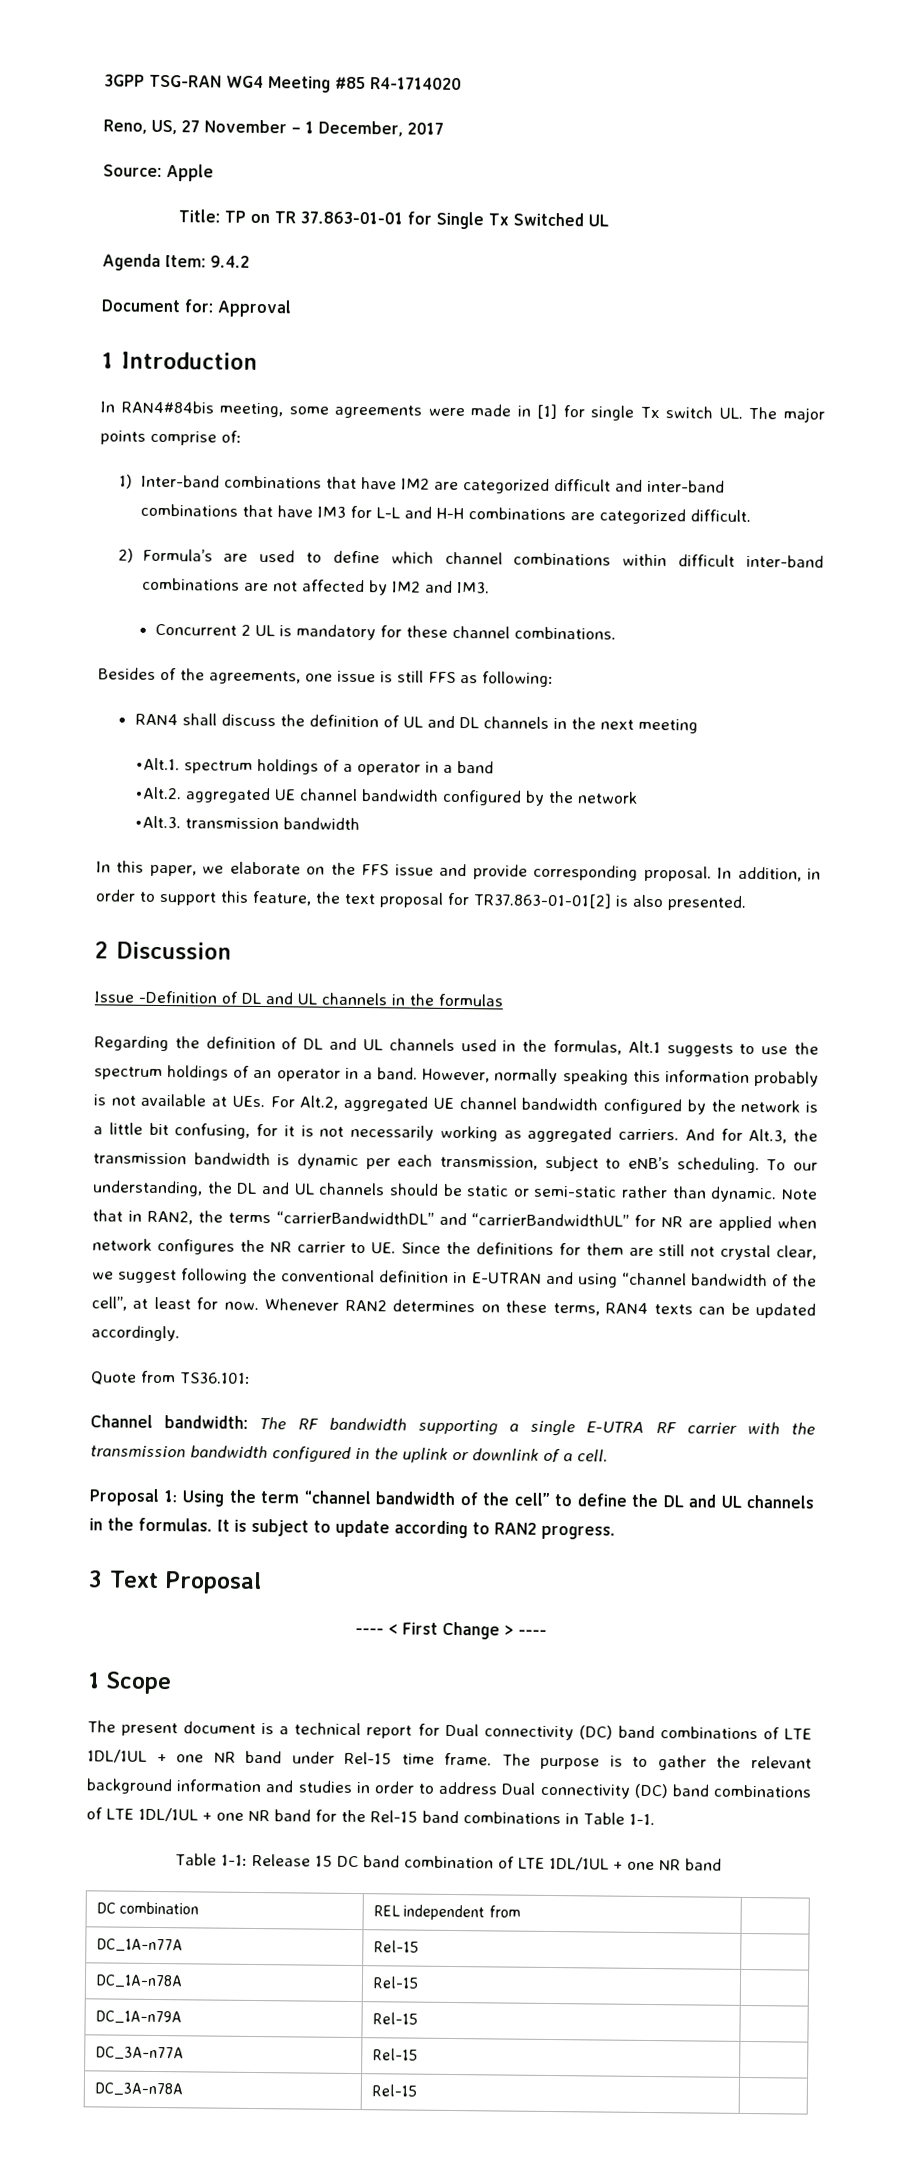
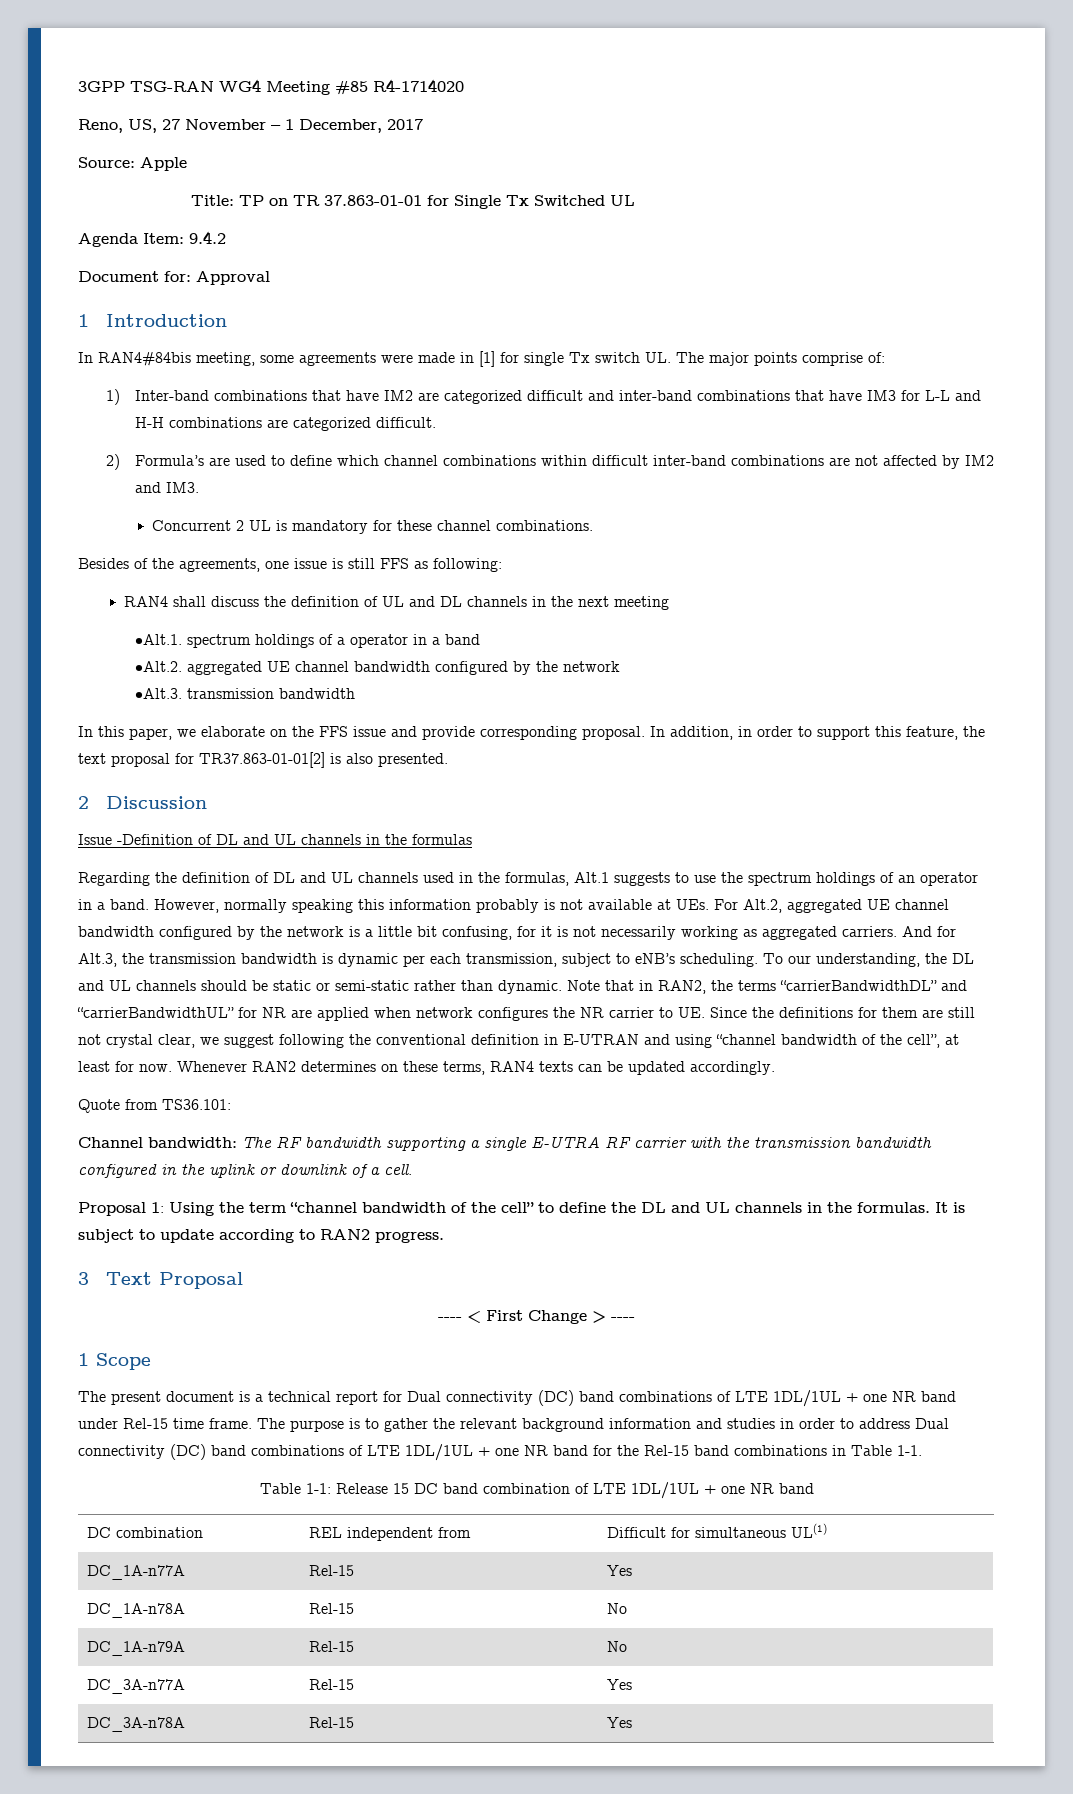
(521, 1911) none -> [607,1523,828,1538] Difficult for simultaneous UL(1)
(420, 1946) none -> [607,1565,633,1576] Yes
(420, 1982) none -> [607,1603,628,1614] No
(419, 2018) none -> [607,1641,628,1652] No
(419, 2054) none -> [607,1679,633,1690] Yes
(418, 2090) none -> [607,1717,633,1728] Yes

